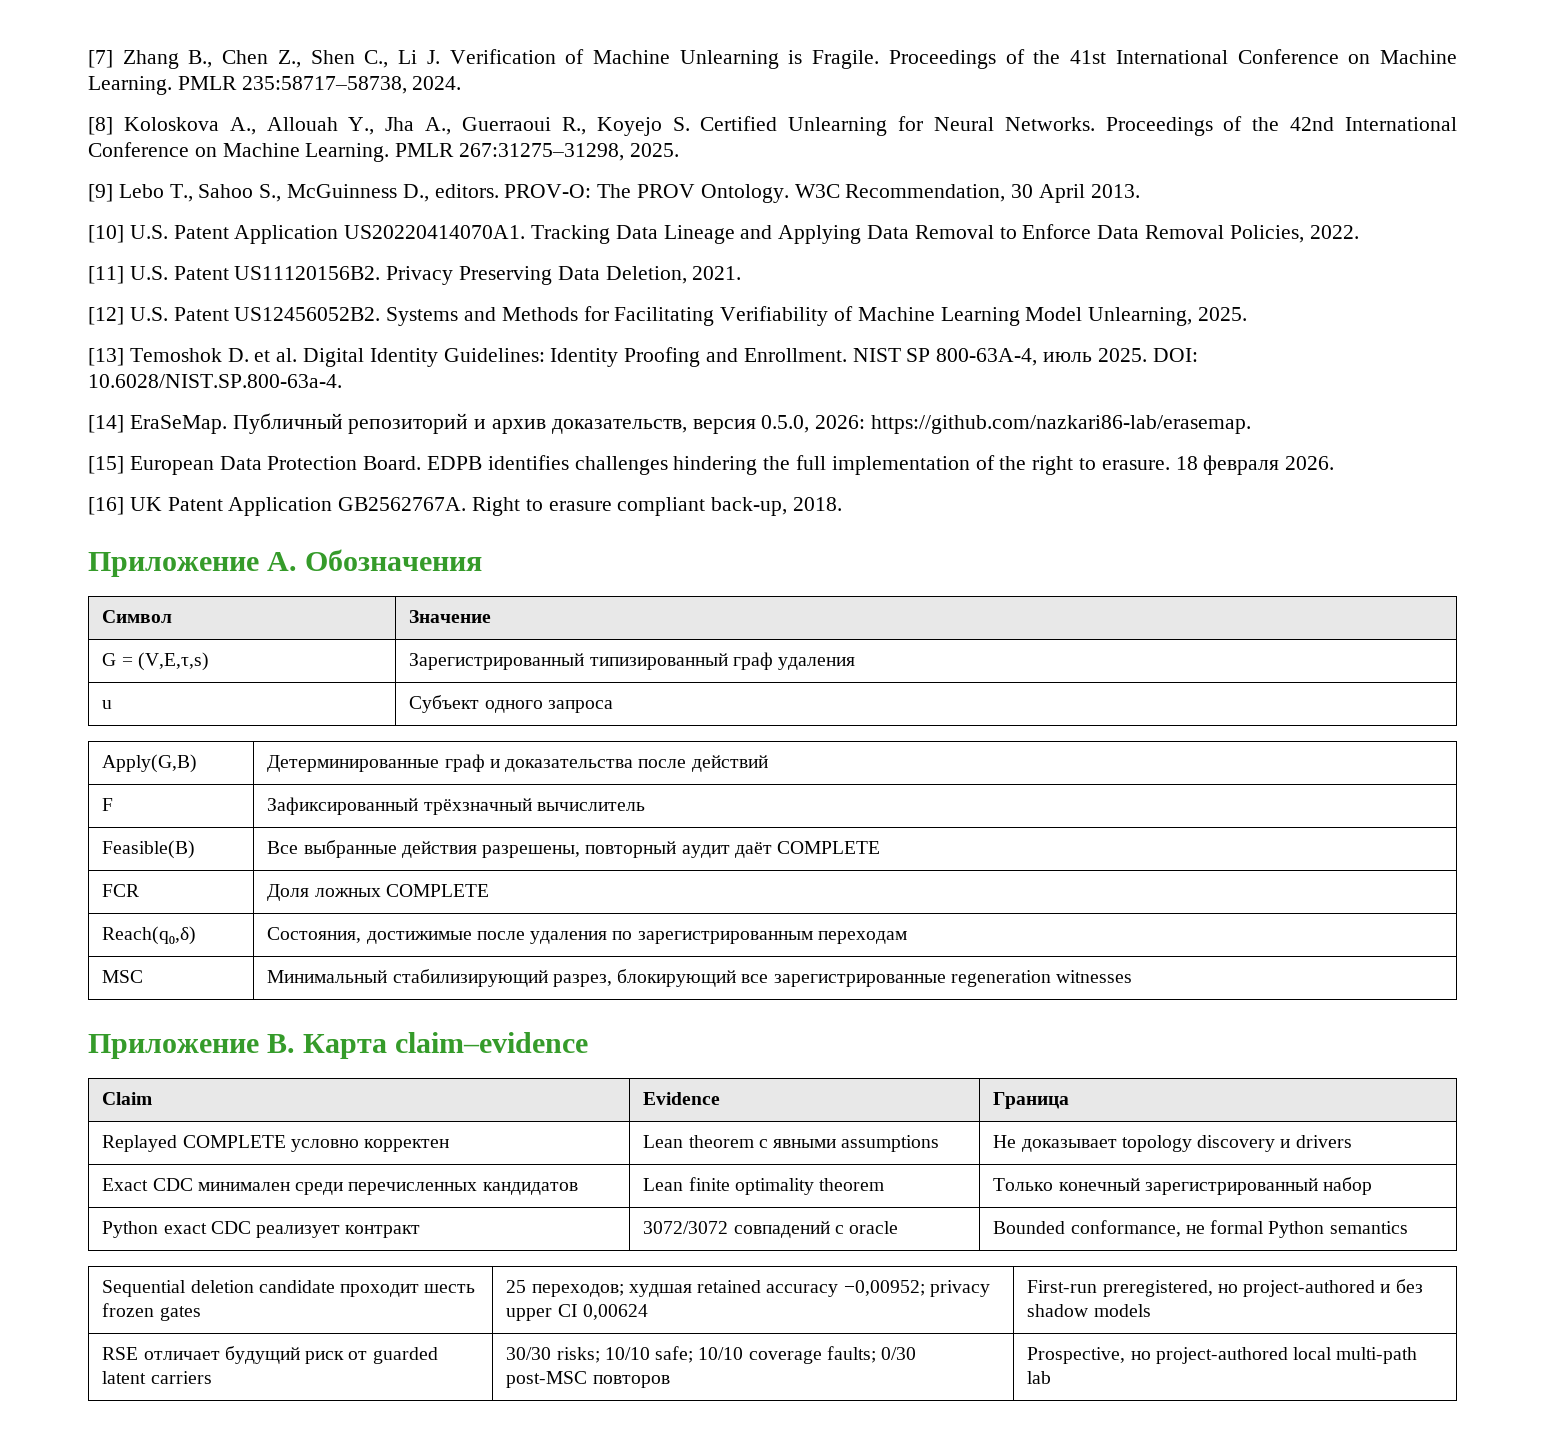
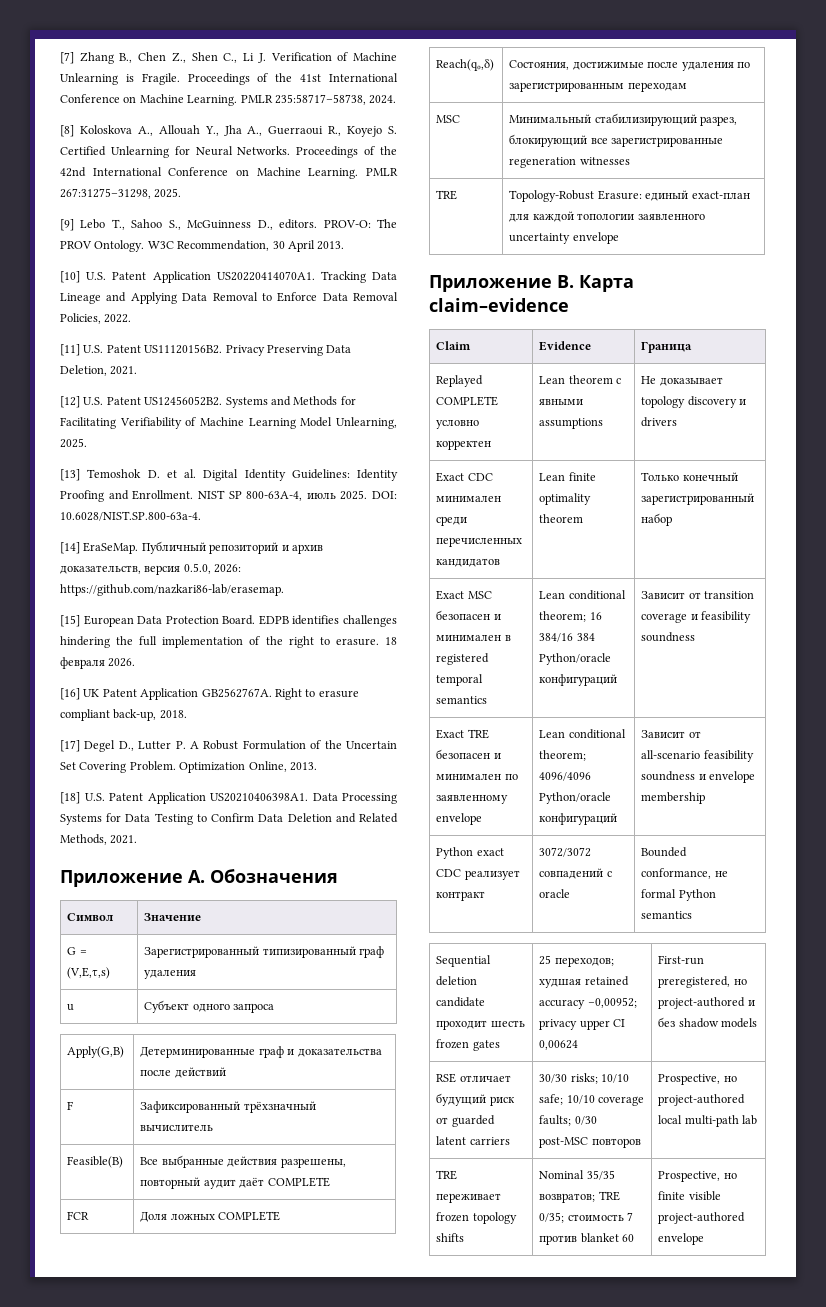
(843, 504) none -> [60,740,397,752] [60,761,317,773] [60,792,397,804] [60,813,399,825] [60,834,138,845] // [17] Degel D., Lutter P. A Robust Formulation of the Uncertain Set Covering Problem. Optimization Online, 2013. // [18] U.S. Patent Application US20210406398A1. Data Processing Systems for Data Testing to Confirm Data Deletion and Related Methods, 2021.
(1133, 976) none -> [436,190,458,200] [509,190,750,202] [509,211,705,222] [509,232,619,244] // TRE | Topology-Robust Erasure: единый exact-план для каждой топологии заявленного uncertainty envelope
(1373, 1186) none -> [436,590,492,600] [436,610,501,620] [436,635,511,641] [436,653,490,665] [436,674,484,686] [436,696,488,704] [539,590,626,600] [539,611,602,622] [539,633,595,642] [539,653,612,665] [539,674,618,686] [641,591,755,599] [641,611,752,623] [641,632,696,642] [436,729,489,739] [436,749,501,759] [436,774,518,780] [436,795,509,804] [436,813,483,825] [539,729,626,739] [539,750,587,761] [539,772,592,781] [539,792,612,804] [539,813,618,825] [641,730,701,738] [641,750,754,762] [641,771,756,783] [641,792,706,804] // Exact MSC безопасен и минимален в registered temporal semantics | Lean conditional theorem; 16 384/16 384 Python/oracle конфигураций | Зависит от transition coverage и feasibility soundness // Exact TRE безопасен и минимален по заявленному envelope | Lean conditional theorem; 4096/4096 Python/oracle конфигураций | Зависит от all-scenario feasibility soundness и envelope membership
(1052, 1377) none -> [436,1170,458,1180] [436,1193,502,1203] [436,1212,517,1224] [436,1233,465,1242] [539,1170,615,1180] [539,1191,620,1203] [539,1212,634,1223] [539,1233,635,1245] [658,1171,737,1182] [658,1191,721,1201] [658,1212,746,1224] [658,1233,705,1245] // TRE переживает frozen topology shifts | Nominal 35/35 возвратов; TRE 0/35; стоимость 7 против blanket 60 | Prospective, но finite visible project-authored envelope

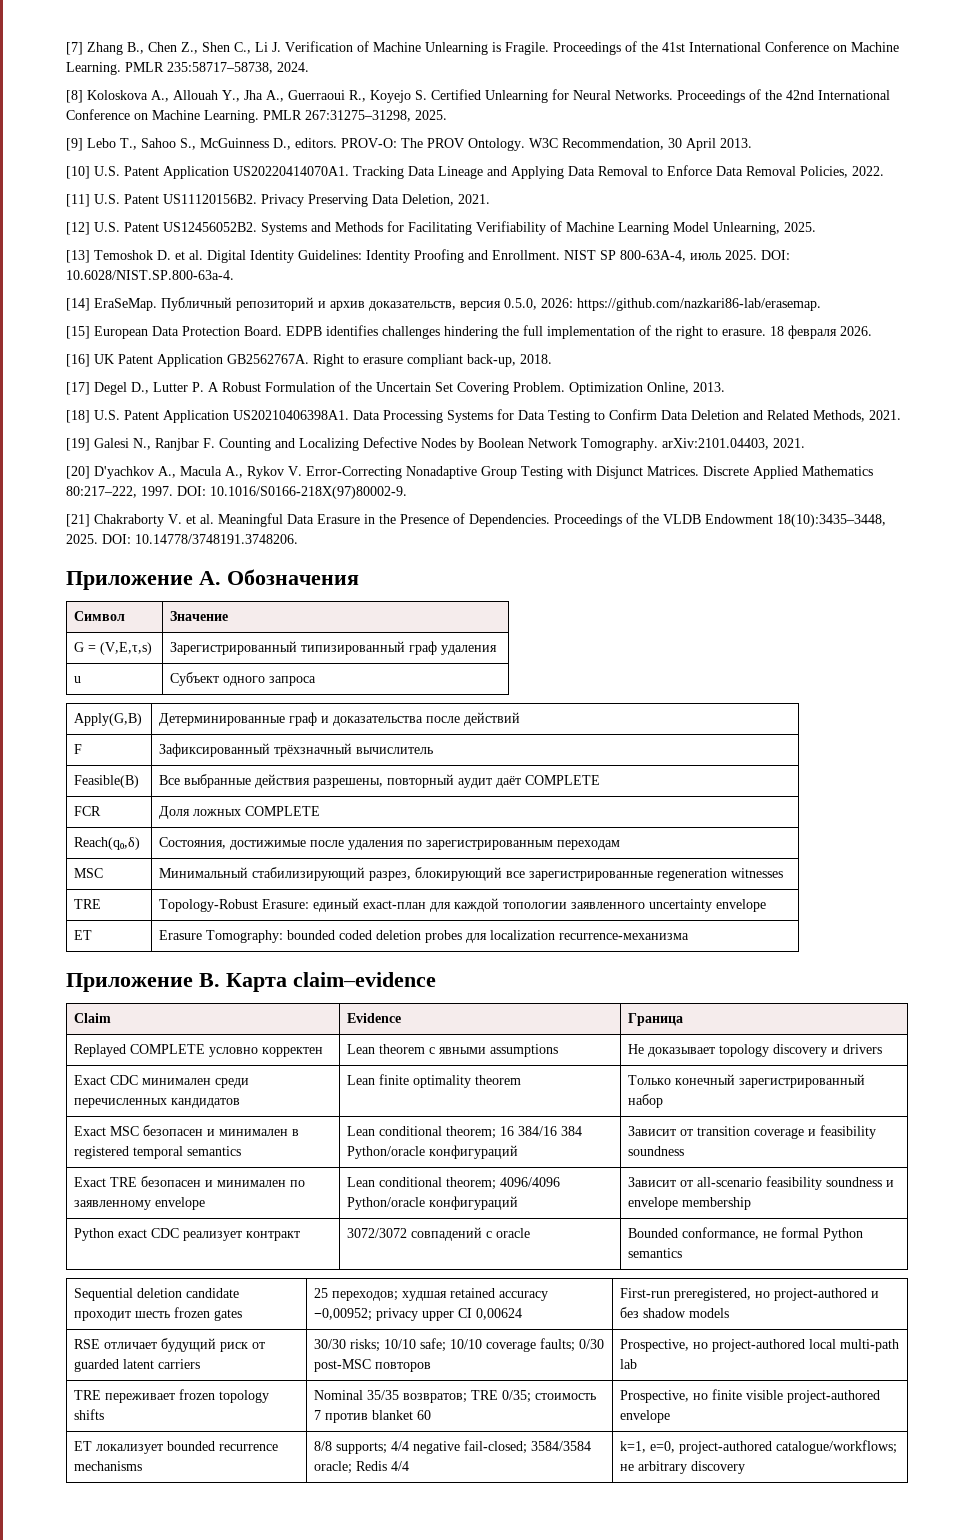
(138, 839) none -> [66,437,805,451] [66,466,873,479] [66,486,407,499] [66,513,886,527] [66,534,298,544] // [19] Galesi N., Ranjbar F. Counting and Localizing Defective Nodes by Boolean Network Tomography. arXiv:2101.04403, 2021. // [20] D'yachkov A., Macula A., Rykov V. Error-Correcting Nonadaptive Group Testing with Disjunct Matrices. Discrete Applied Mathematics 80:217–222, 1997. DOI: 10.1016/S0166-218X(97)80002-9. // [21] Chakraborty V. et al. Meaningful Data Erasure in the Presence of Dependencies. Proceedings of the VLDB Endowment 18(10):3435–3448, 2025. DOI: 10.14778/3748191.3748206.
(619, 238) none -> [74,930,93,940] [159,930,690,943] // ET | Erasure Tomography: bounded coded deletion probes для localization recurrence-механизма
(705, 1239) none -> [74,1441,279,1454] [74,1461,143,1471] [314,1440,592,1454] [314,1461,410,1474] [620,1440,898,1454] [620,1461,746,1474] // ET локализует bounded recurrence mechanisms | 8/8 supports; 4/4 negative fail-closed; 3584/3584 oracle; Redis 4/4 | k=1, e=0, project-authored catalogue/workflows; не arbitrary discovery

